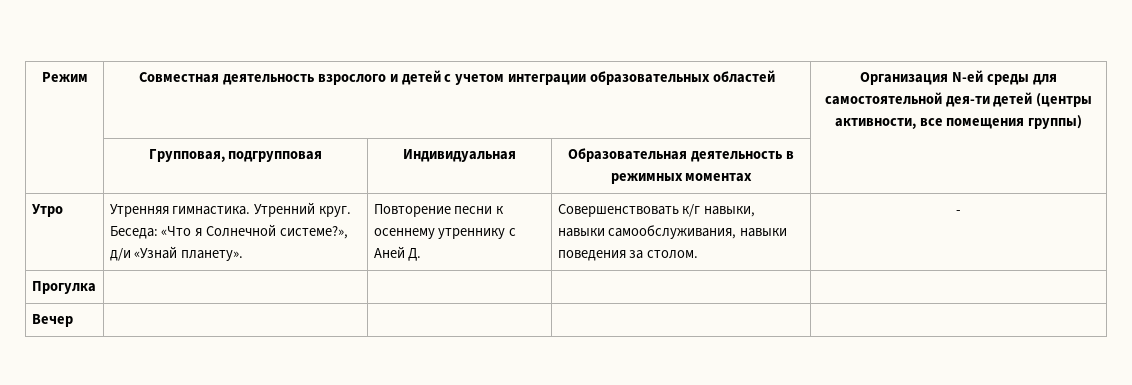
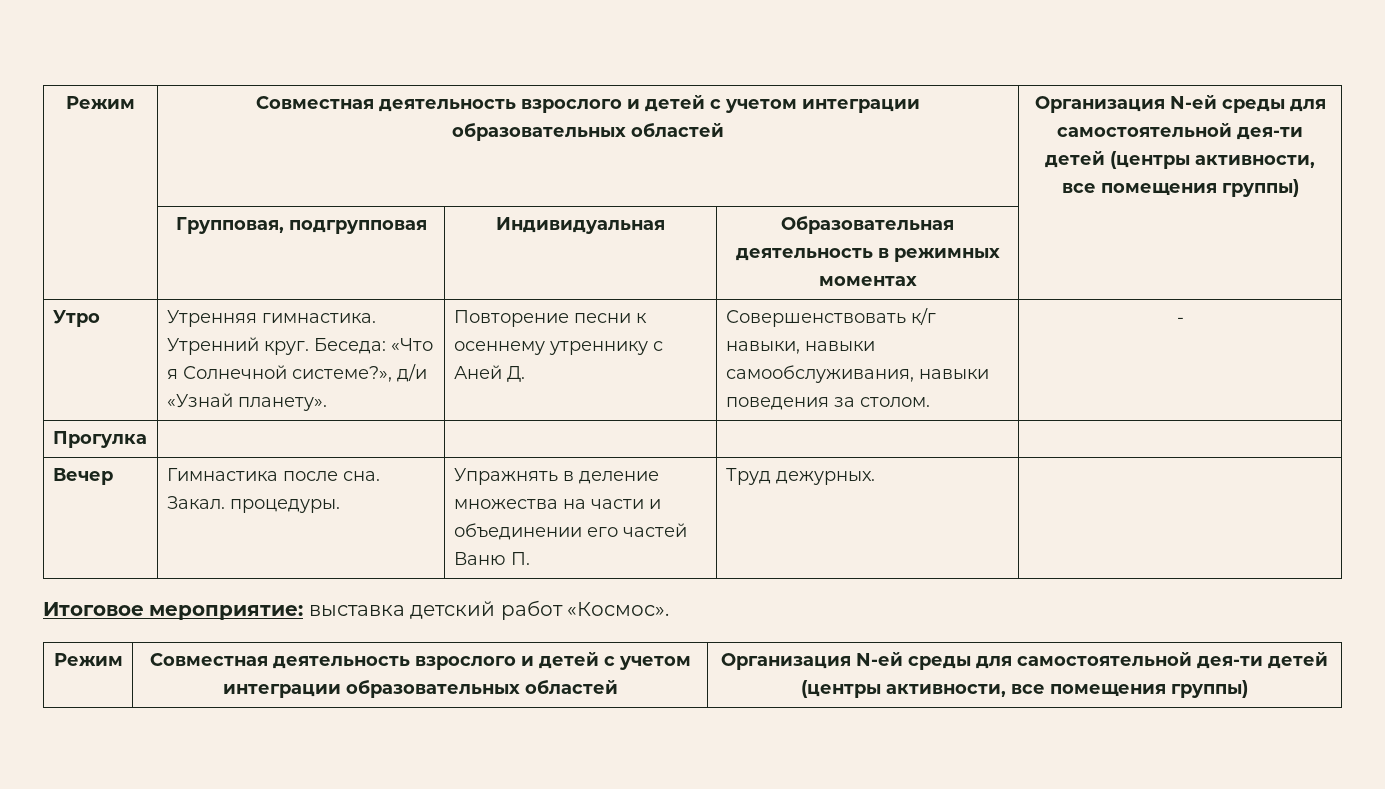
(73, 320) | | | -> [166,468,380,481] [166,496,340,513] [453,468,659,485] [453,499,661,509] [453,523,687,540] [453,552,530,565] [725,468,875,485] [43,600,669,620] [53,653,123,666] [149,652,691,670] [222,680,618,698] [721,652,1328,670] [801,680,1248,698] Гимнастика после сна. Закал. процедуры. | Упражнять в деление множества на части и объединении его частей Ваню П. | Труд дежурных. | // Итоговое мероприятие: выставка детский работ «Космос». // Режим | Совместная деятельность взрослого и детей с учетом интеграции образовательных областей | Организация N-ей среды для самостоятельной дея-ти детей (центры активности, все помещения группы)

